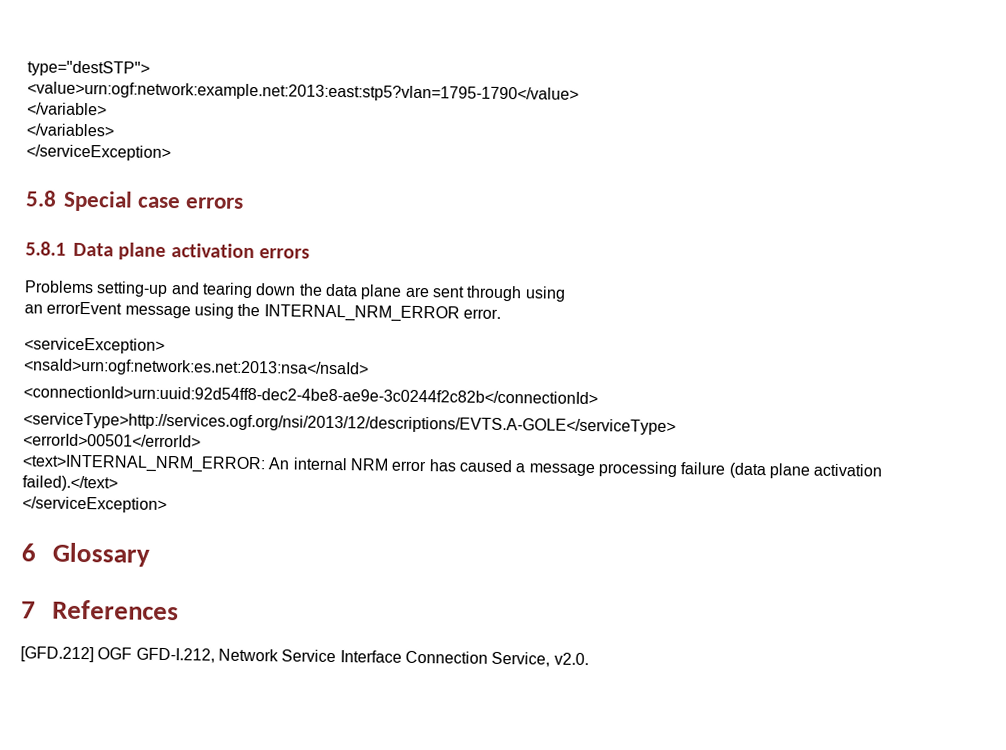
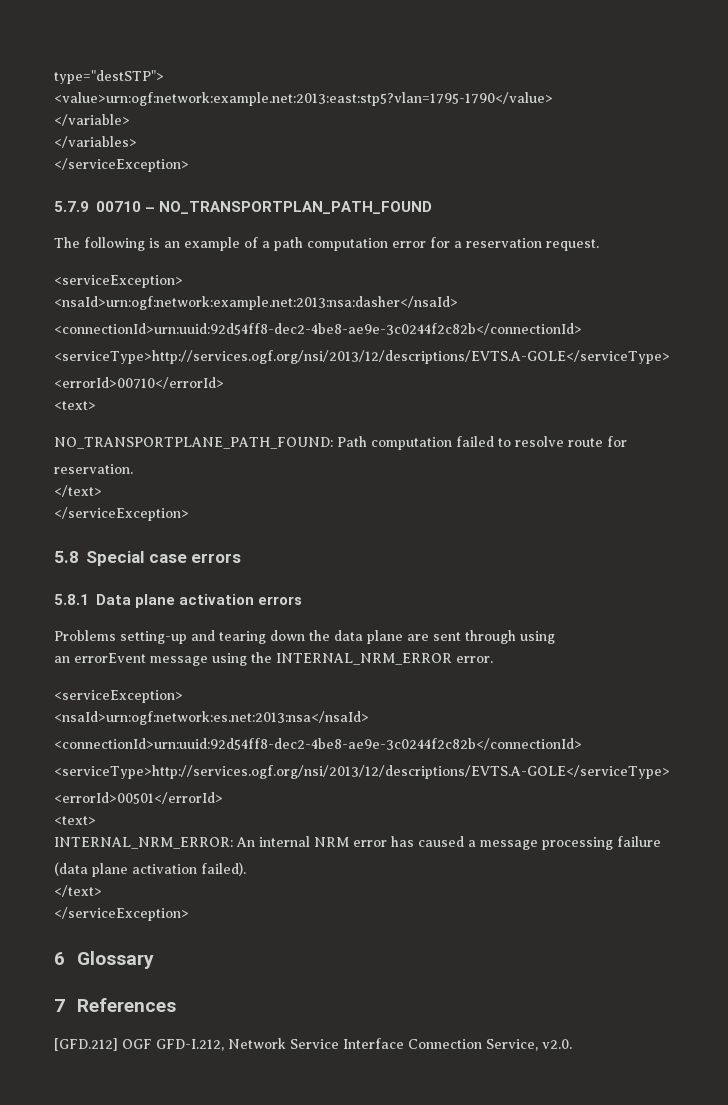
(171, 153) none -> [54,201,433,214] [54,237,599,251] [54,275,183,288] [54,296,458,310] [54,323,582,335] [54,350,670,364] [54,377,224,389] [54,401,96,410] [54,436,627,450] [54,464,133,474] [54,485,102,497] [54,507,189,521] // 5.7.9 00710 – NO_TRANSPORTPLAN_PATH_FOUND // The following is an example of a path computation error for a reservation request. // <serviceException> // <nsaId>urn:ogf:network:example.net:2013:nsa:dasher</nsaId> // <connectionId>urn:uuid:92d54ff8-dec2-4be8-ae9e-3c0244f2c82b</connectionId> // <serviceType>http://services.ogf.org/nsi/2013/12/descriptions/EVTS.A-GOLE</serviceType> // <errorId>00710</errorId> // <text> // NO_TRANSPORTPLANE_PATH_FOUND: Path computation failed to resolve route for // reservation. // </text> // </serviceException>
[22,454,266,474] <text>INTERNAL_NRM_ERROR: -> [54,816,96,825] [54,837,233,849] <text> // INTERNAL_NRM_ERROR:
(726, 468) none -> (661, 841) //
[22,475,118,492] failed).</text> -> [201,862,246,876] [54,885,102,897] failed). // </text>

